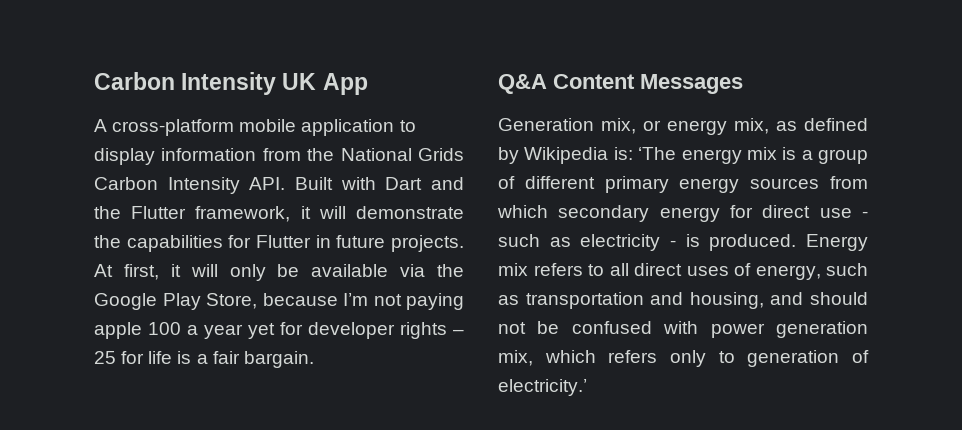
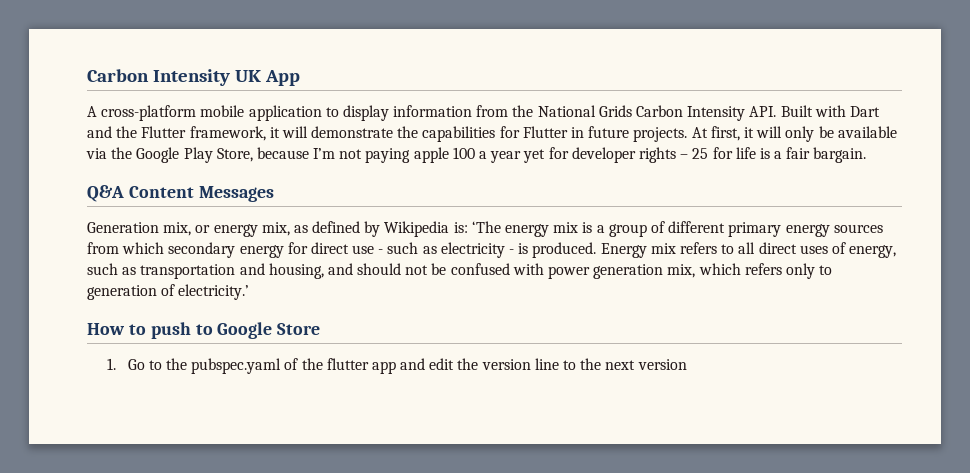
(587, 387) none -> [87,322,321,339] [107,358,687,374] // How to push to Google Store // 1. Go to the pubspec.yaml of the flutter app and edit the version line to the next version

